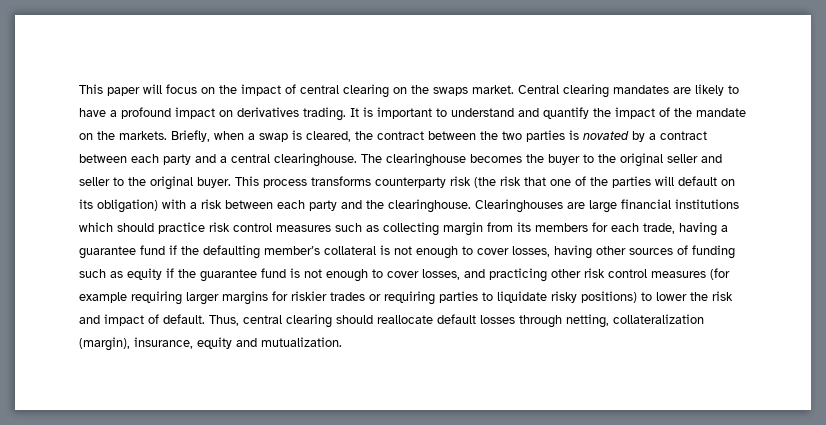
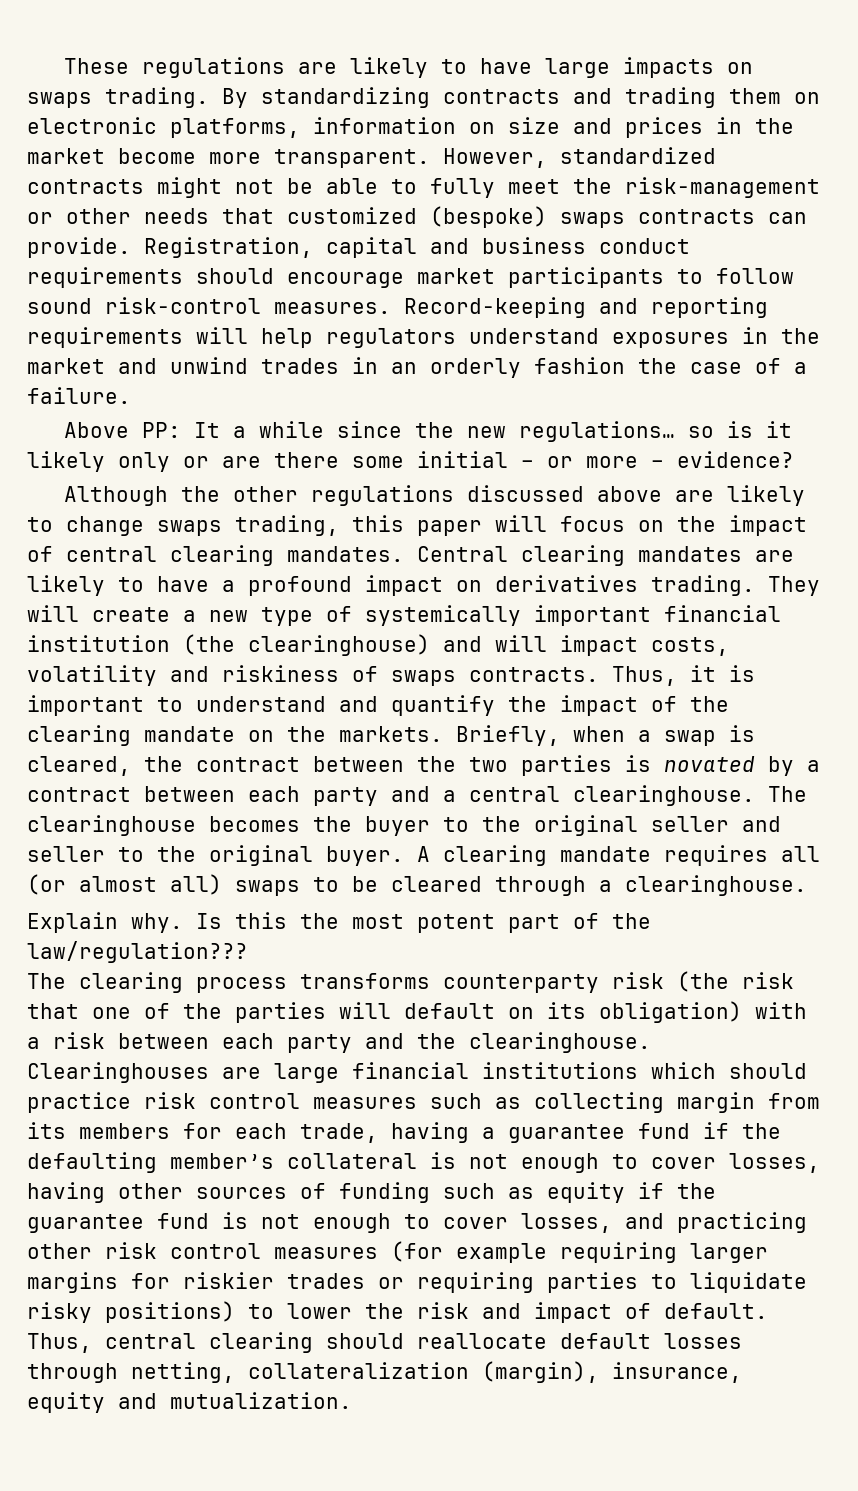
[79,84,103,94] This -> [64,57,754,78] [27,87,820,108] [27,117,794,138] [27,147,716,168] [27,177,820,198] [27,206,807,228] [27,237,690,258] [27,267,794,288] [27,297,768,318] [27,327,820,348] [27,357,807,378] [27,387,131,404] [64,421,793,442] [27,451,794,472] [64,485,806,506] [27,515,404,536] These regulations are likely to have large impacts on swaps trading. By standardizing contracts and trading them on electronic platforms, information on size and prices in the market become more transparent. However, standardized contracts might not be able to fully meet the risk-management or other needs that customized (bespoke) swaps contracts can provide. Registration, capital and business conduct requirements should encourage market participants to follow sound risk-control measures. Record-keeping and reporting requirements will help regulators understand exposures in the market and unwind trades in an orderly fashion the case of a failure. // Above PP: It a while since the new regulations… so is it likely only or are there some initial – or more – evidence? // Although the other regulations discussed above are likely to change swaps trading, this
[393,85,514,96] on the swaps market. -> [287,546,404,562] mandates.
[350,108,359,117] It -> [768,576,820,596] [27,605,781,626] [27,634,729,656] [27,665,716,686] They will create a new type of systemically important financial institution (the clearinghouse) and will impact costs, volatility and riskiness of swaps contracts. Thus, it
(692, 112) none -> [27,725,131,746] clearing
[235,176,259,186] This -> [417,845,820,866] [27,874,807,896] [27,912,651,933] [27,941,248,963] [27,972,183,993] A clearing mandate requires all (or almost all) swaps to be cleared through a clearinghouse. // Explain why. Is this the most potent part of the law/regulation??? // The clearing

